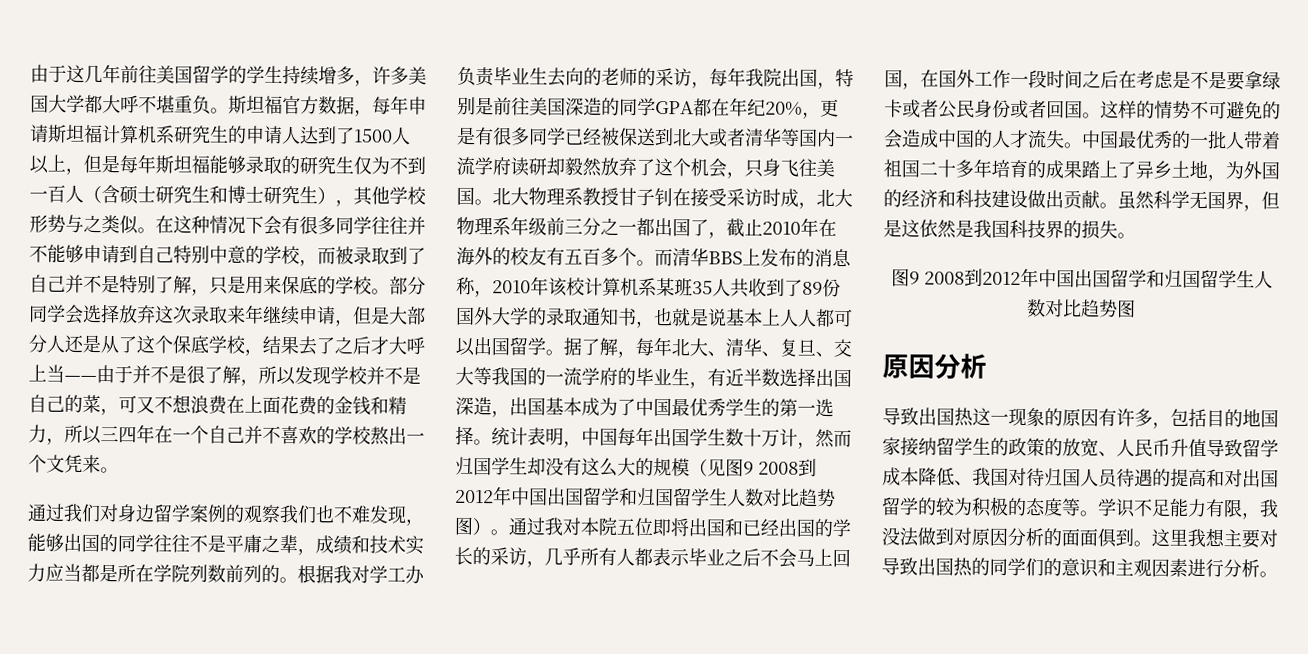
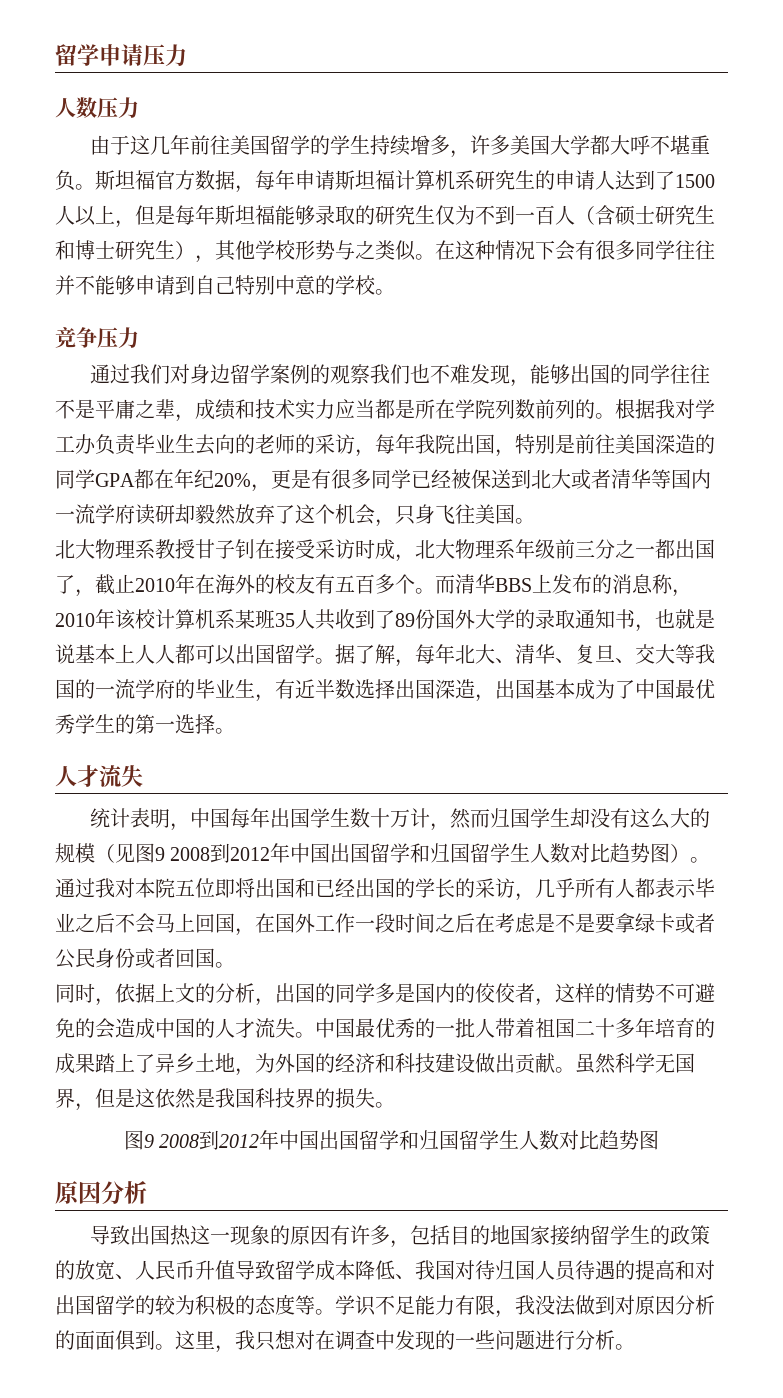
(30, 73) none -> [55,44,187,67] [55,97,139,118] 留学申请压力 // 人数压力 //
[299,246,426,267] [29,274,426,296] [29,304,426,327] [28,334,425,356] [28,364,421,386] [28,394,407,416] [28,424,425,446] [28,454,119,474] ，而被录取到了自己并不是特别了解，只是用来保底的学校。部分同学会选择放弃这次录取来年继续申请，但是大部分人还是从了这个保底学校，结果去了之后才大呼上当——由于并不是很了解，所以发现学校并不是自己的菜，可又不想浪费在上面花费的金钱和精力，所以三四年在一个自己并不喜欢的学校熬出一个文凭来。 -> [375,289,395,295] [55,326,139,348] 。 // 竞争压力
(493, 202) none -> (535, 521) //
(492, 442) none -> [55,765,143,787] // 人才流失 //
(1101, 115) none -> [55,983,555,1006] // 同时，依据上文的分析，出国的同学多是国内的佼佼者，
[1187,527,1278,549] [881,557,1188,578] 我想主要对导致出国热的同学们的意识和主观因素 -> [215,1330,535,1353] ，我只想对在调查中发现的一些问题

